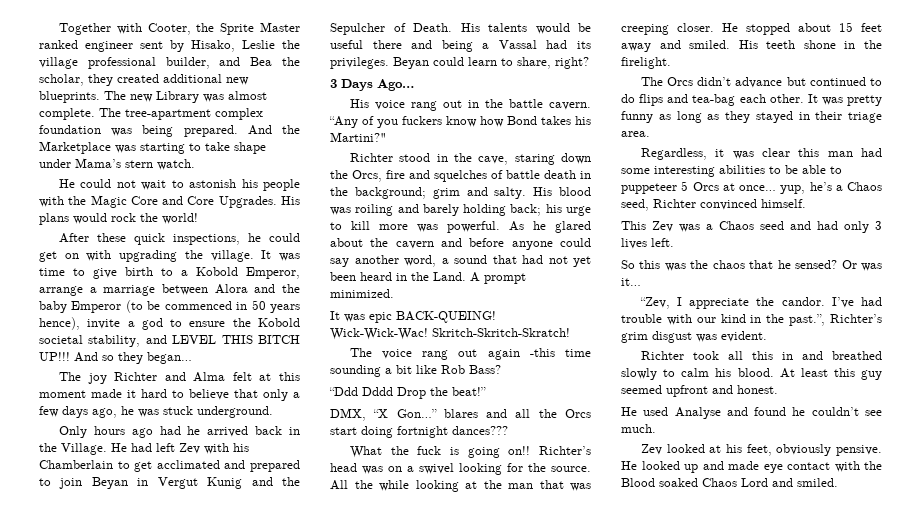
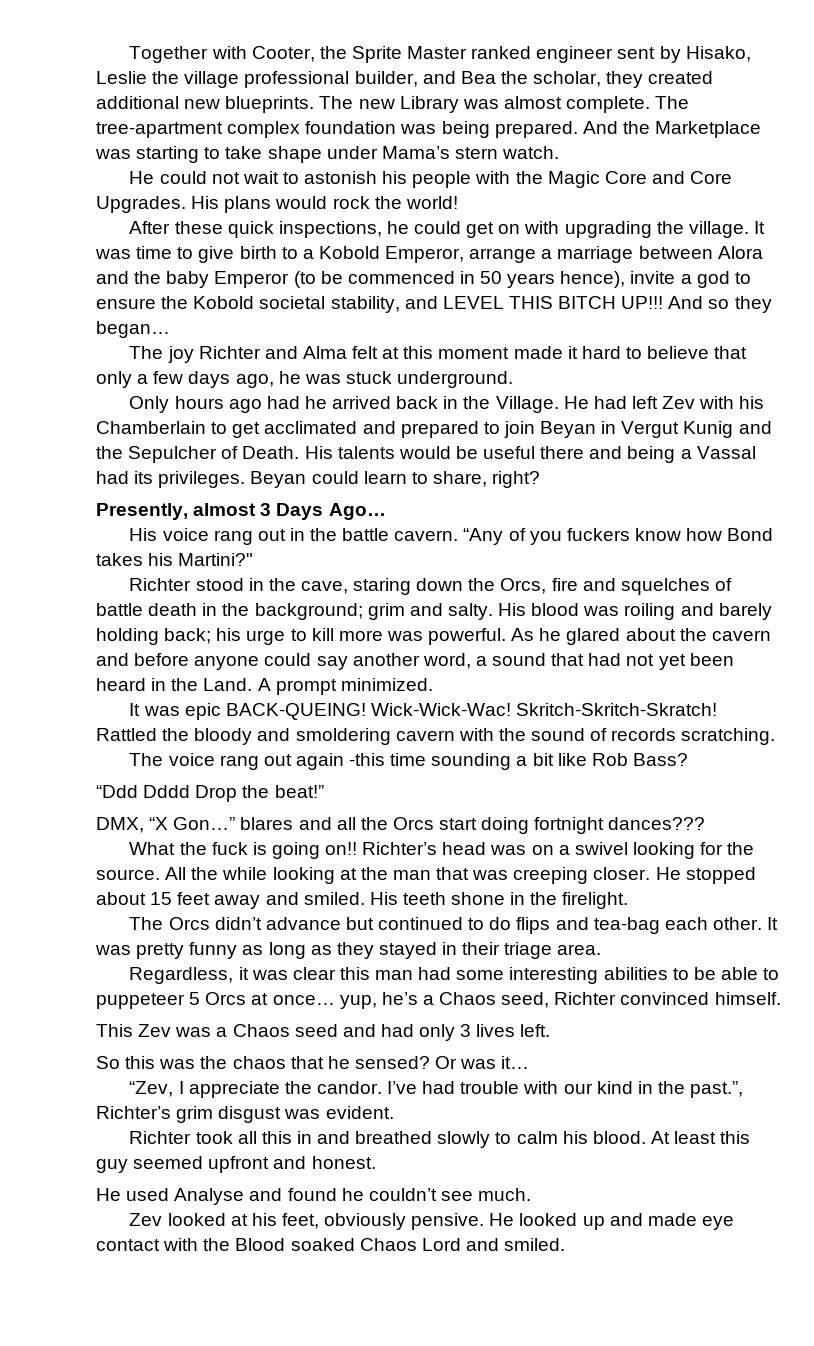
(589, 63) none -> [96,503,257,520] Presently, almost
(570, 332) none -> [96,728,776,745] Rattled the bloody and smoldering cavern with the sound of records scratching.

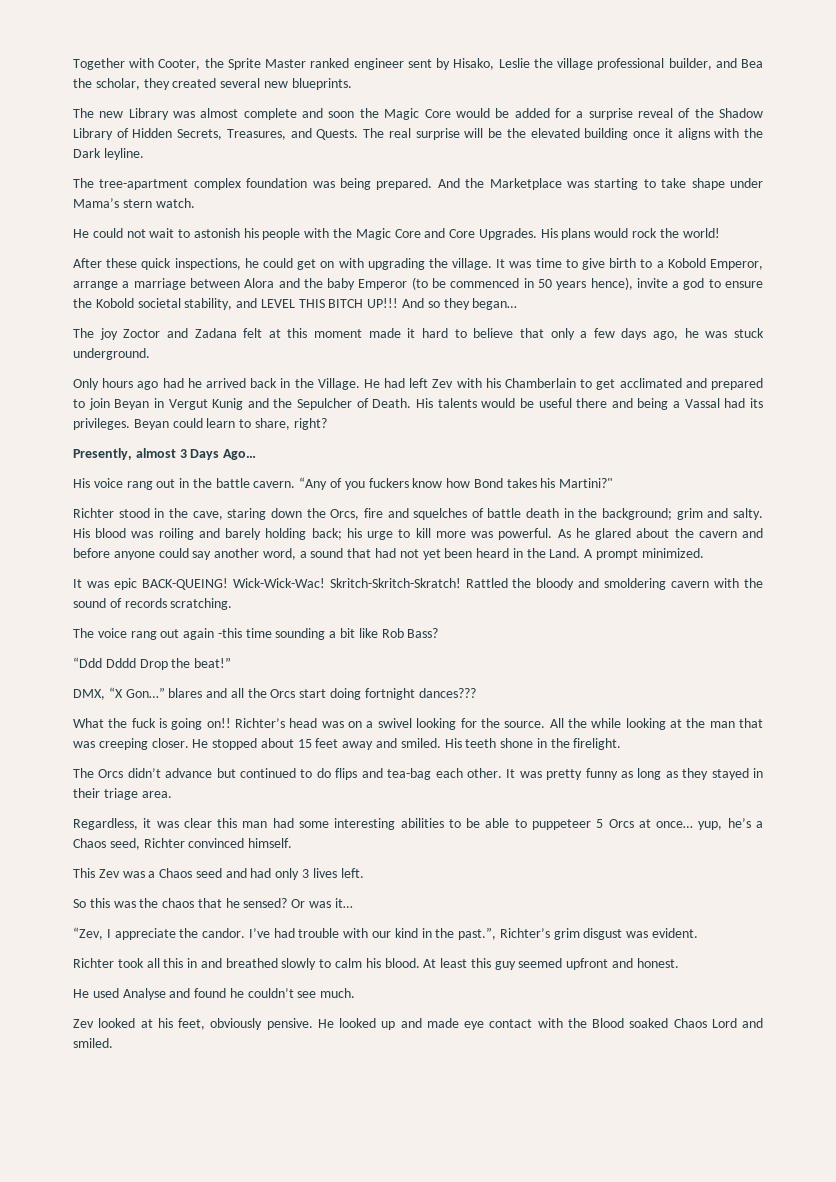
[96,96,179,109] additional -> [220,78,261,88] several
(315, 104) none -> (352, 84) //
[566,96,651,113] complete. -> [243,108,764,120] [73,128,763,140] [73,148,144,160] complete and soon the Magic Core would be added for a surprise reveal of the Shadow Library of Hidden Secrets, Treasures, and Quests. The real surprise will be the elevated building once it aligns with the Dark leyline. //
[198,346,347,359] Richter and Alma -> [123,328,237,338] Zoctor and Zadana

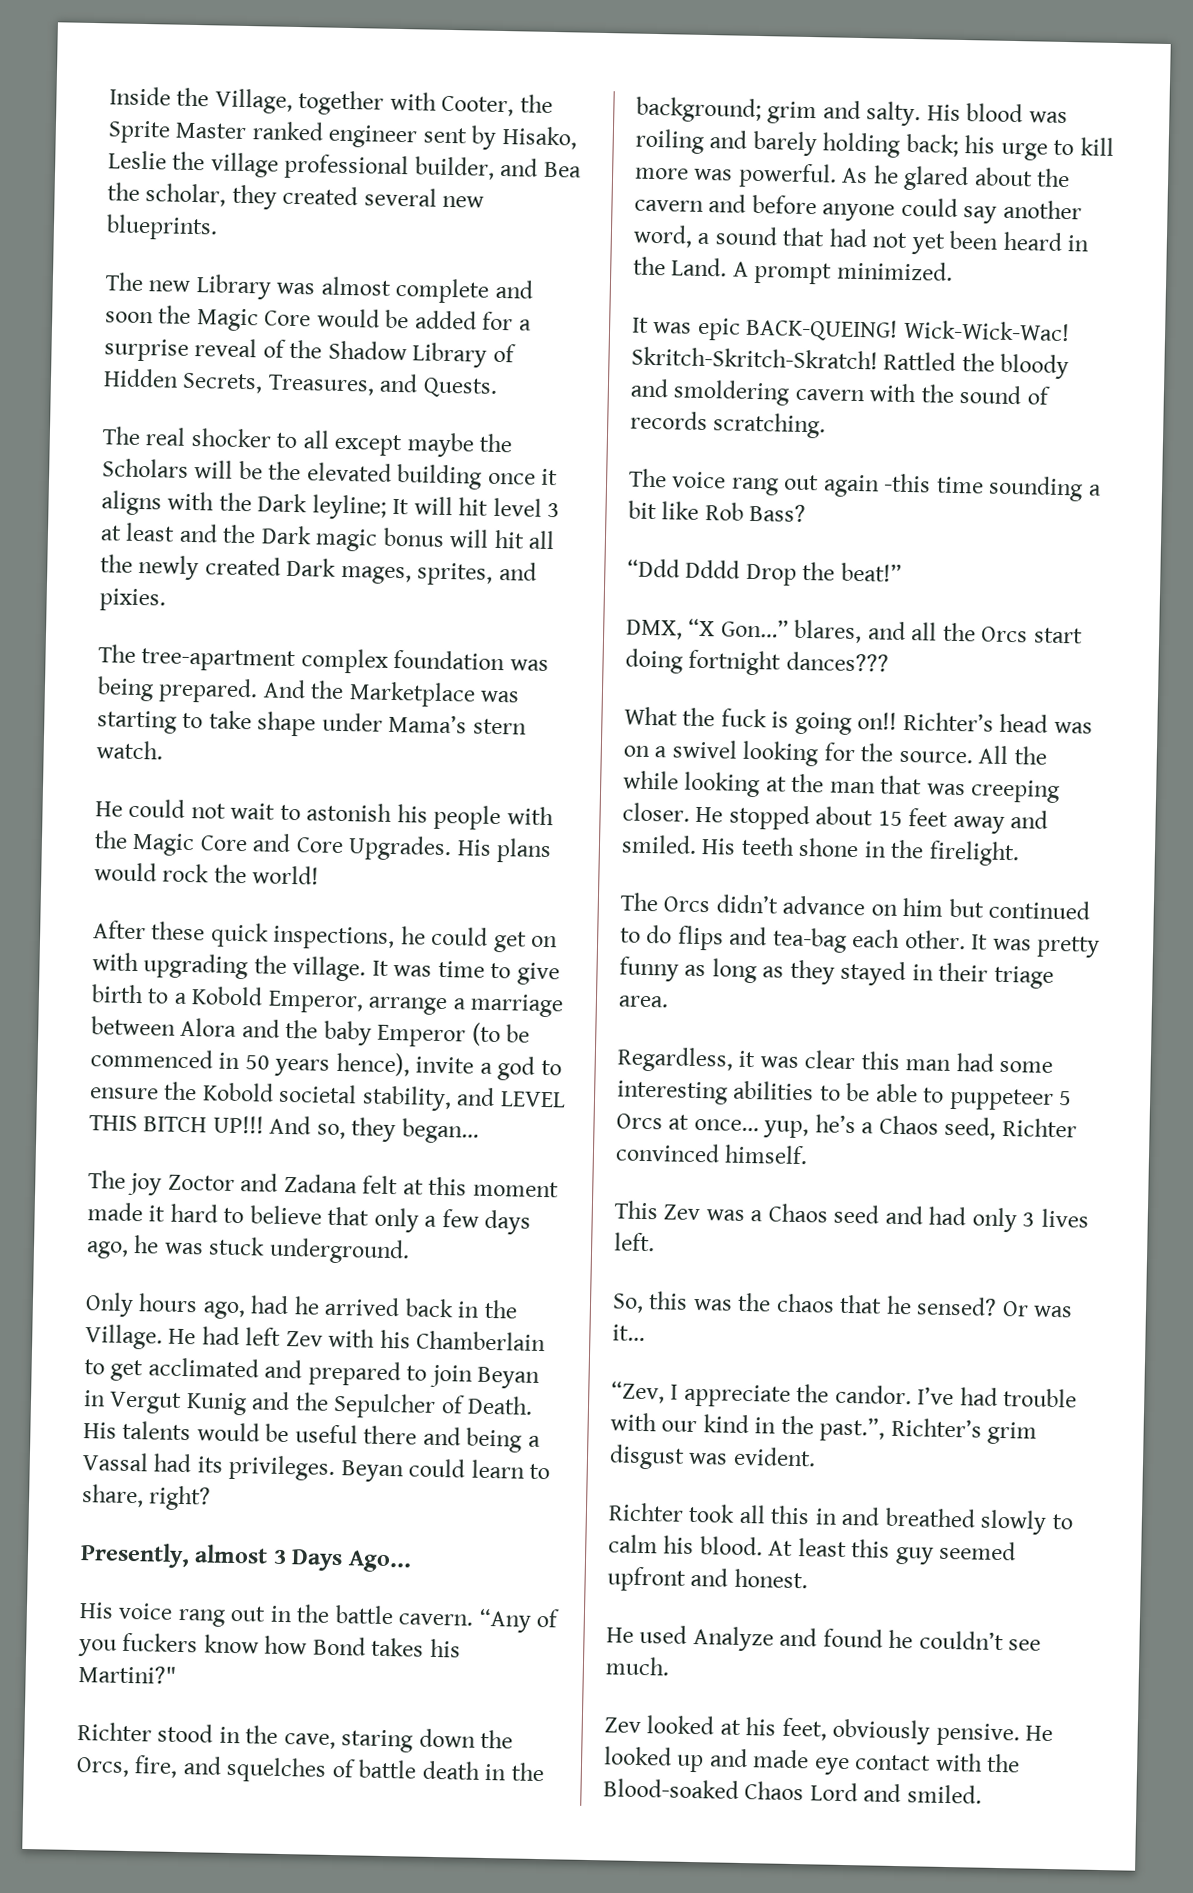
[73,58,125,70] Together -> [109,86,385,116] Inside the Village, together
(359, 134) none -> (498, 387) //
[415,128,460,140] surprise -> [190,427,513,458] [102,458,189,478] shocker to all except maybe the Scholars
[103,148,144,160] leyline. -> [311,494,561,520] [100,522,556,552] [100,554,537,586] [99,588,166,612] leyline; It will hit level 3 at least and the Dark magic bonus will hit all the newly created Dark mages, sprites, and pixies.
[427,301,440,308] so -> [316,1123,346,1140] so,
[137,381,159,390] ago -> [202,1301,245,1320] ago,
[363,508,383,518] fire -> [134,1755,179,1778] fire,
[168,688,203,698] blares -> [793,619,863,644] blares,
(213, 773) none -> [870,897,944,917] on him
[73,899,86,908] So -> [612,1293,644,1313] So,
[122,988,166,1000] Analyse -> [692,1626,774,1652] Analyze
[592,1018,669,1028] Blood soaked -> [603,1778,739,1799] Blood-soaked

